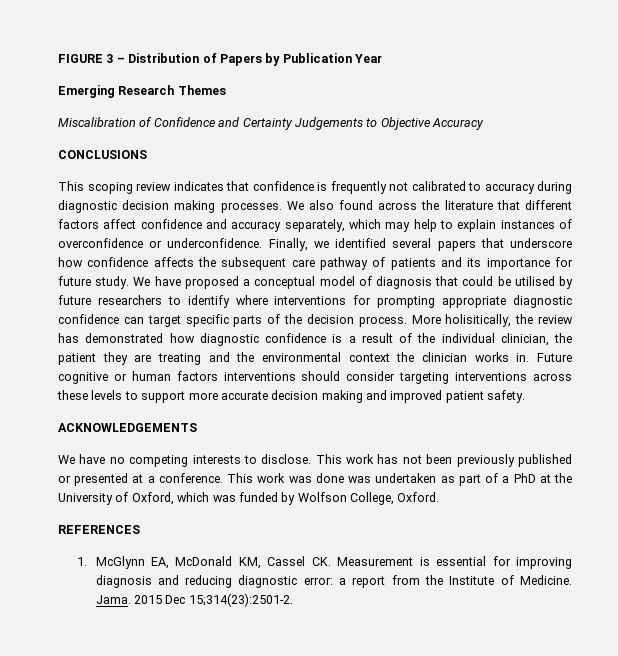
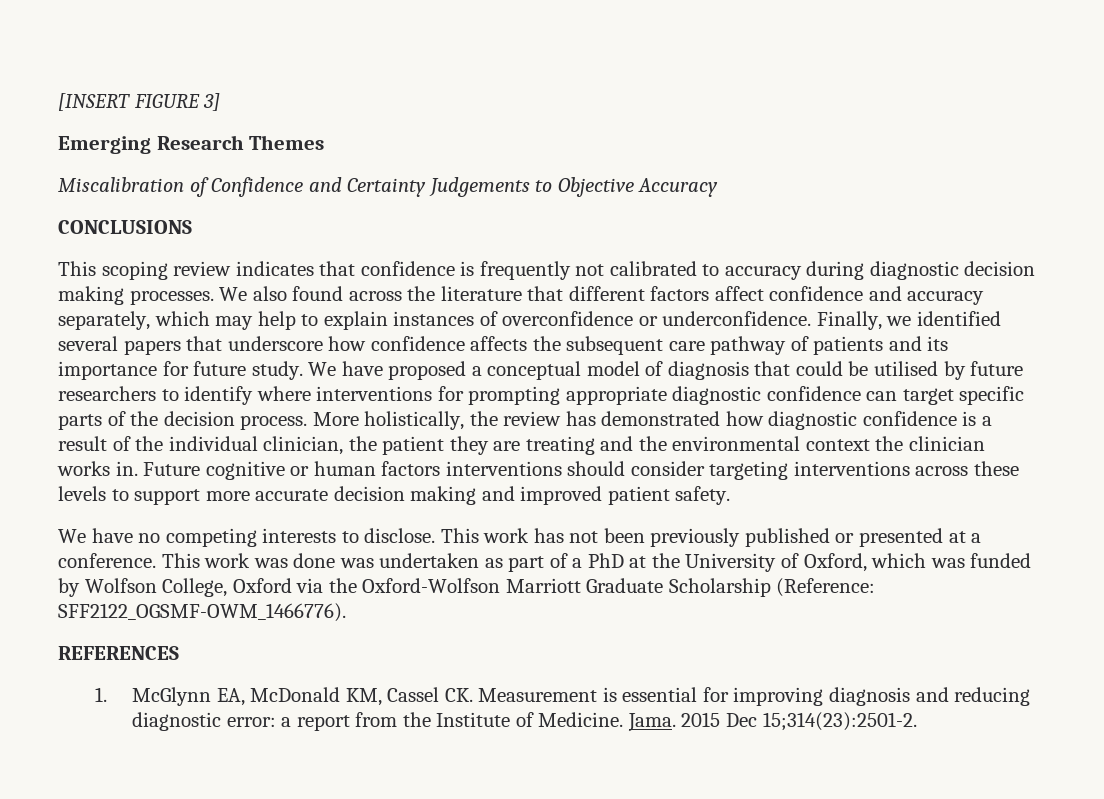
[58,53,382,66] FIGURE 3 – Distribution of Papers by Publication Year -> [58,93,221,111] [INSERT FIGURE 3]
[445,314,512,327] holisitically, -> [364,411,465,430] holistically,
[58,423,197,432] // ACKNOWLEDGEMENTS -> (731, 495) none
[397,492,440,502] Oxford. -> [232,578,876,597] [58,603,346,622] Oxford via the Oxford-Wolfson Marriott Graduate Scholarship (Reference: SFF2122_OGSMF-OWM_1466776).

